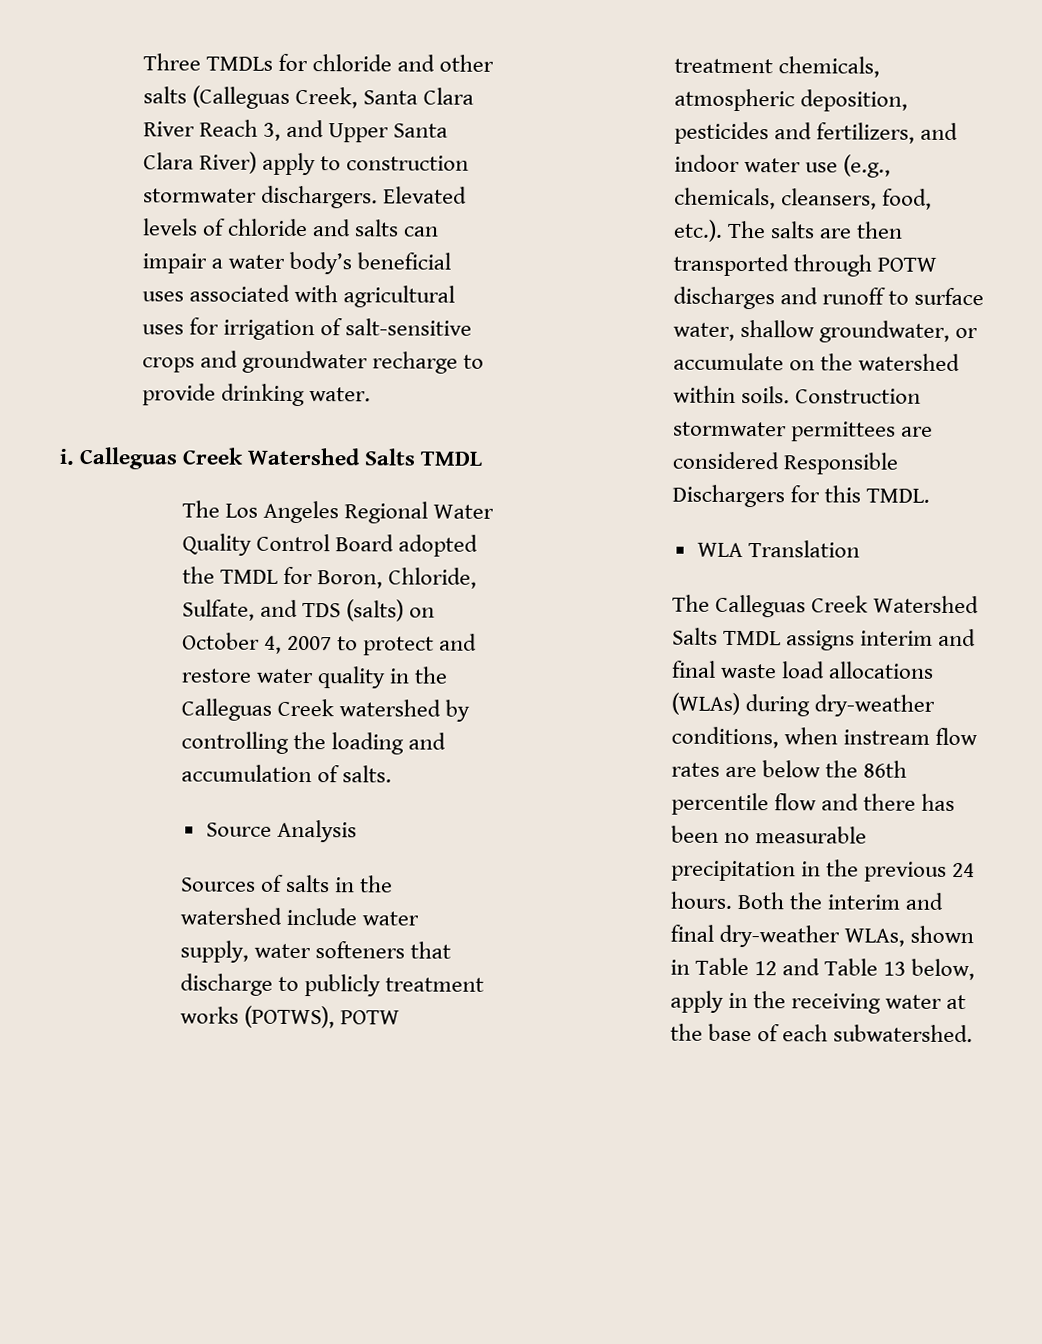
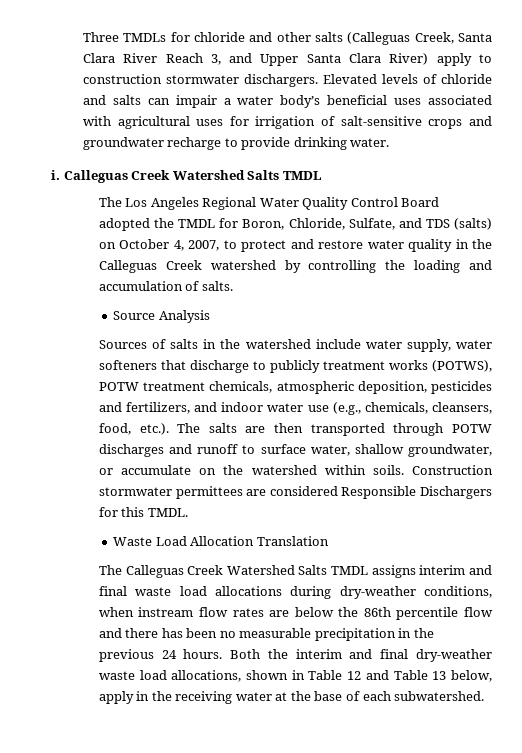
[287,635,333,651] 2007 -> [188,240,220,251] 2007,
[696,542,743,558] WLA -> [113,536,255,546] Waste Load Allocation
[670,692,740,715] (WLAs) -> (282, 591) none
[844,928,906,947] WLAs, -> [98,670,242,682] waste load allocations,

